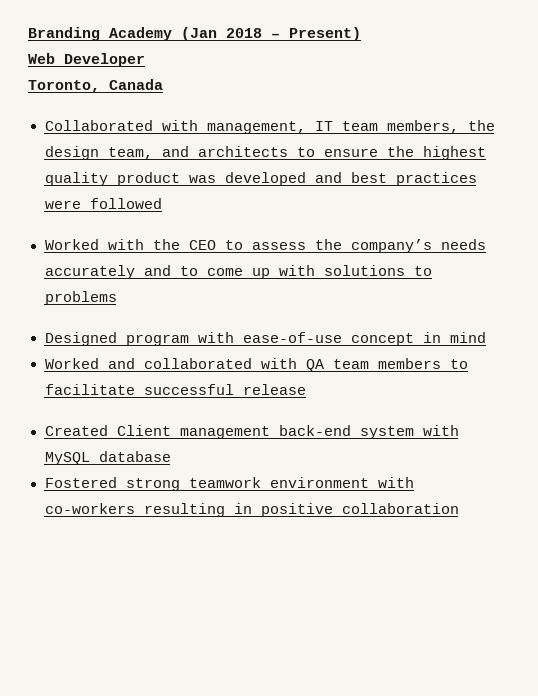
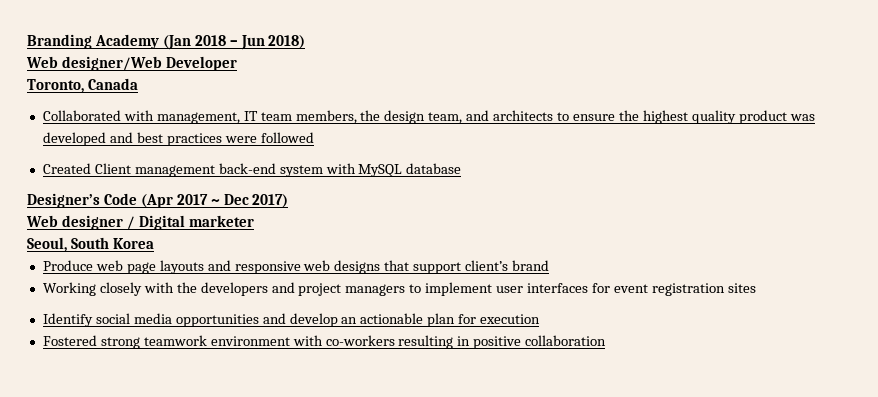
[289,27,361,41] [28,53,55,64] Present) // Web -> [240,35,306,50] [26,56,162,71] Jun 2018) // Web designer/Web
[44,239,486,253] [44,265,432,279] [44,291,117,305] [44,332,486,346] [44,358,468,372] [44,384,306,395] // Worked with the CEO to assess the company’s needs accurately and to come up with solutions to problems // Designed program with ease-of-use concept in mind // Worked and collaborated with QA team members to facilitate successful release -> (314, 137) none
(171, 456) none -> [27,193,289,208] [26,215,254,230] [27,237,154,252] [42,260,550,274] [42,282,756,296] [42,313,541,327] // Designer’s Code (Apr 2017 ~ Dec 2017) // Web designer / Digital marketer // Seoul, South Korea // Produce web page layouts and responsive web designs that support client’s brand // Working closely with the developers and project managers to implement user interfaces for event registration sites // Identify social media opportunities and develop an actionable plan for execution

